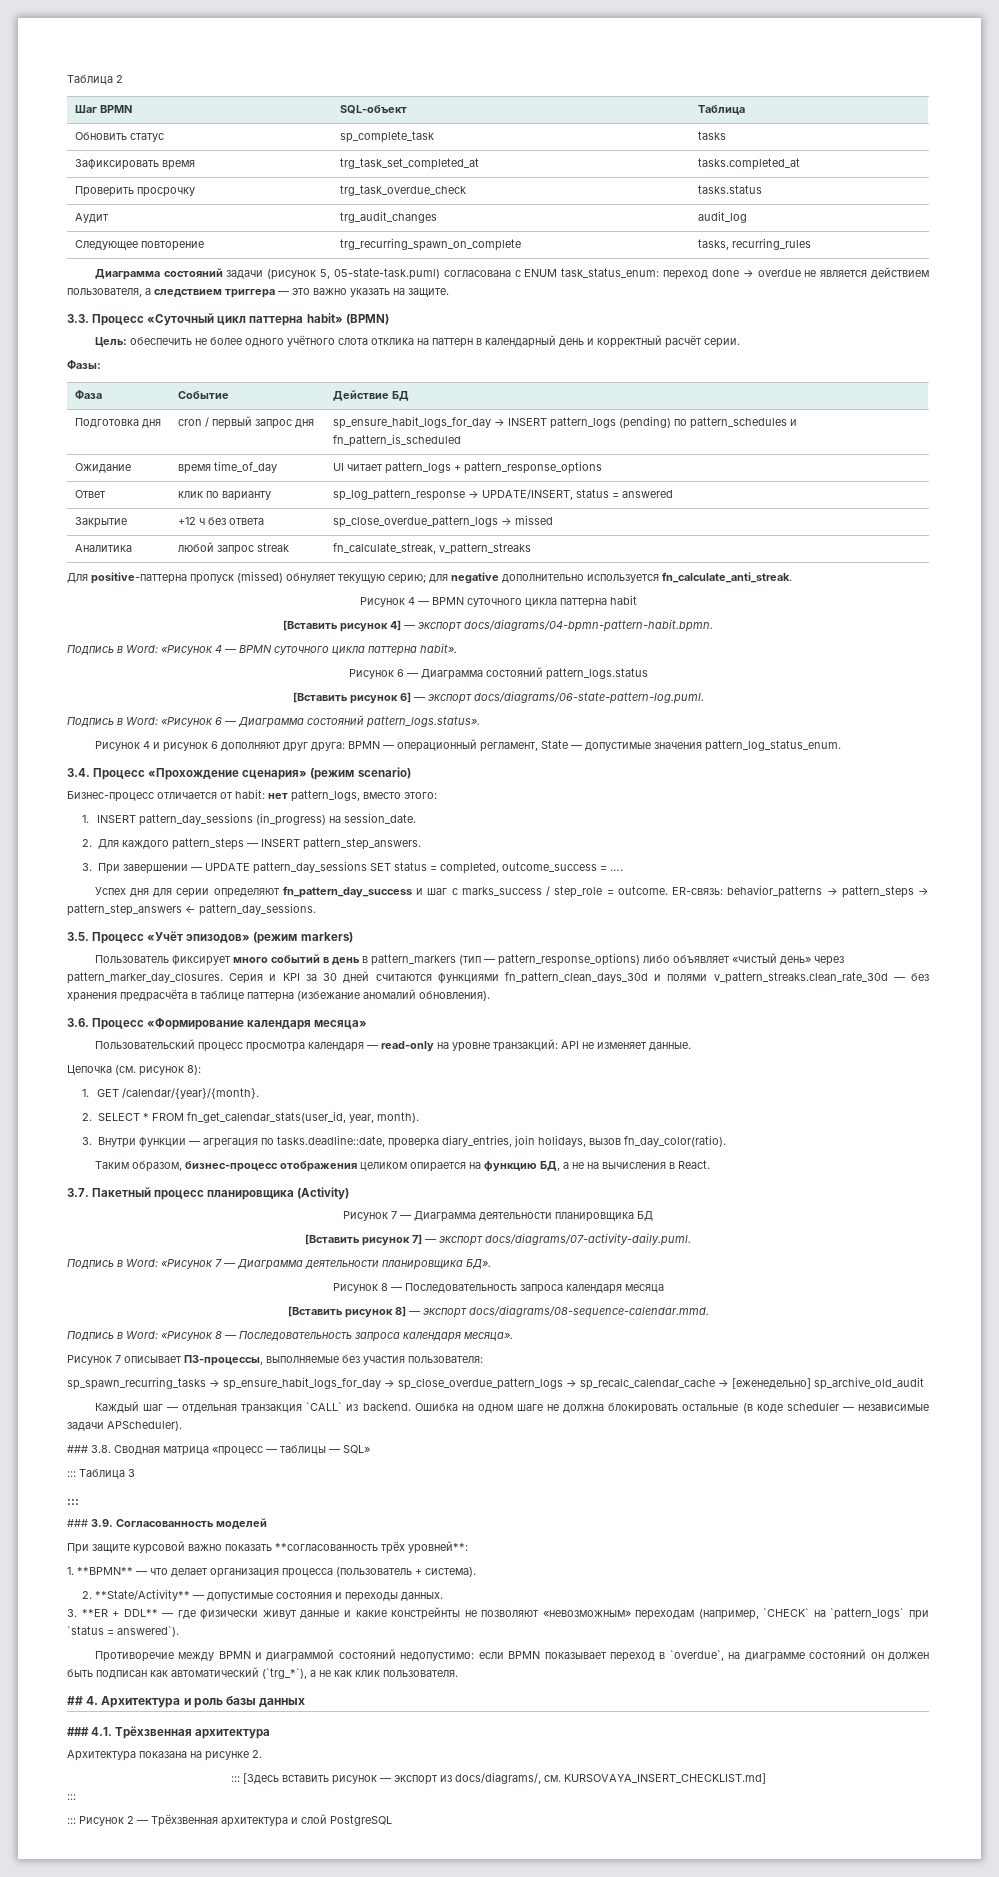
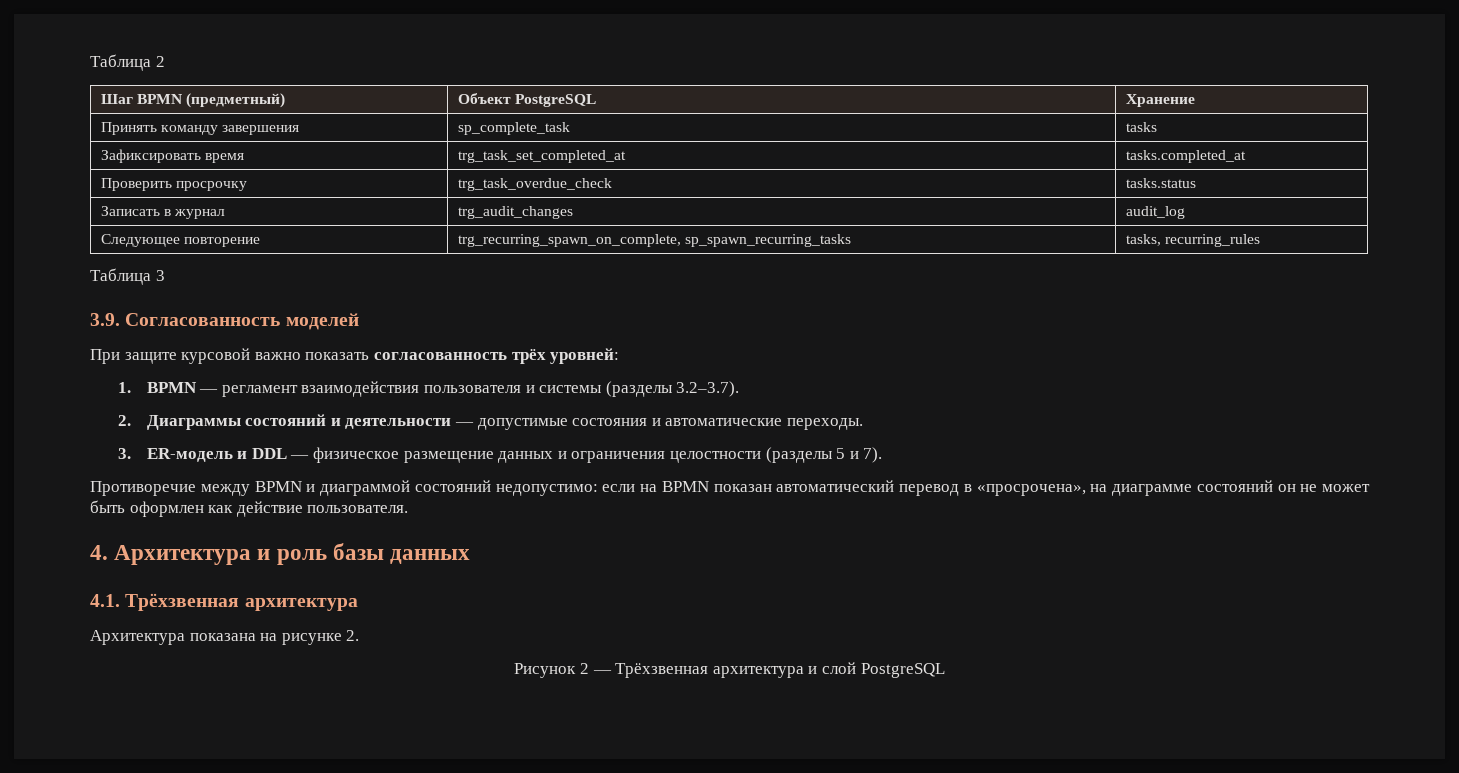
[340,105,408,114] [698,105,746,115] [75,132,165,142] | SQL-объект | Таблица // Обновить статус -> [185,93,285,108] [457,93,596,107] [1125,94,1195,107] [100,122,299,135] (предметный) | Объект PostgreSQL | Хранение // Принять команду завершения
[75,213,110,223] Аудит -> [100,206,225,219] Записать в журнал
[340,238,522,251] trg_recurring_spawn_on_complete -> [457,234,851,247] trg_recurring_spawn_on_complete, sp_spawn_recurring_tasks
[94,267,929,280] [67,288,449,298] [67,313,389,326] [94,335,740,348] [67,360,101,369] [75,390,103,399] [178,391,230,399] [333,390,410,401] [75,418,162,428] [178,416,315,429] [333,416,798,429] [333,434,462,447] [75,463,132,473] [178,461,278,474] [333,461,603,474] [75,490,107,498] [178,491,272,501] [333,489,674,501] [75,517,128,528] [178,517,265,525] [333,515,554,528] [75,544,133,552] [178,542,290,555] [333,543,532,555] [67,571,792,584] [359,595,637,608] [283,619,713,632] [67,643,457,656] [348,667,648,680] [292,691,704,704] [67,715,480,728] [94,739,841,752] [67,767,411,780] [67,789,437,802] [82,813,417,826] [82,838,421,850] [82,861,623,874] [94,885,930,898] [67,903,316,916] [67,931,353,944] [94,953,844,966] [67,971,929,984] [67,989,490,1002] [67,1018,368,1030] [94,1039,691,1052] [67,1065,201,1076] [82,1088,260,1099] [82,1111,419,1123] [82,1135,726,1148] [94,1160,710,1172] [67,1187,350,1200] [343,1211,653,1222] [305,1233,691,1246] [67,1259,491,1270] [332,1283,664,1294] [287,1305,709,1318] [67,1331,513,1342] [67,1355,483,1366] [67,1377,924,1390] [94,1401,930,1414] [67,1421,182,1431] [67,1445,370,1456] [67,1471,76,1477] Диаграмма состояний задачи (рисунок 5, 05-state-task.puml) согласована с ENUM task_status_enum: переход done → overdue не является действием пользователя, а следствием триггера — это важно указать на защите. // 3.3. Процесс «Суточный цикл паттерна habit» (BPMN) // Цель: обеспечить не более одного учётного слота отклика на паттерн в календарный день и корректный расчёт серии. // Фазы: // Фаза | Событие | Действие БД // Подготовка дня | cron / первый запрос дня | sp_ensure_habit_logs_for_day → INSERT pattern_logs (pending) по pattern_schedules и fn_pattern_is_scheduled // Ожидание | время time_of_day | UI читает pattern_logs + pattern_response_options // Ответ | клик по варианту | sp_log_pattern_response → UPDATE/INSERT, status = answered // Закрытие | +12 ч без ответа | sp_close_overdue_pattern_logs → missed // Аналитика | любой запрос streak | fn_calculate_streak, v_pattern_streaks // Для positive-паттерна пропуск (missed) обнуляет текущую серию; для negative дополнительно используется fn_calculate_anti_streak. // Рисунок 4 — BPMN суточного цикла паттерна habit // [Вставить рисунок 4] — экспорт docs/diagrams/04-bpmn-pattern-habit.bpmn. // Подпись в Word: «Рисунок 4 — BPMN суточного цикла паттерна habit». // Рисунок 6 — Диаграмма состояний pattern_logs.status // [Вставить рисунок 6] — экспорт docs/diagrams/06-state-pattern-log.puml. // Подпись в Word: «Рисунок 6 — Диаграмма состояний pattern_logs.status». // Рисунок 4 и рисунок 6 дополняют друг друга: BPMN — операционный регламент, State — допустимые значения pattern_log_status_enum. // 3.4. Процесс «Прохождение сценария» (режим scenario) // Бизнес-процесс отличается от habit: нет pattern_logs, вместо этого: // 1. INSERT pattern_day_sessions (in_progress) на session_date. // 2. Для каждого pattern_steps — INSERT pattern_step_answers. // 3. При завершении — UPDATE pattern_day_sessions SET status = completed, outcome_success = …. // Успех дня для серии определяют fn_pattern_day_success и шаг с marks_success / step_role = outcome. ER-связь: behavior_patterns → pattern_steps → pattern_step_answers ← pattern_day_sessions. // 3.5. Процесс «Учёт эпизодов» (режим markers) // Пользователь фиксирует много событий в день в pattern_markers (тип — pattern_response_options) либо объявляет «чистый день» через pattern_marker_day_closures. Серия и KPI за 30 дней считаются функциями fn_pattern_clean_days_30d и полями v_pattern_streaks.clean_rate_30d — без хранения предрасчёта в таблице паттерна (избежание аномалий обновления). // 3.6. Процесс «Формирование календаря месяца» // Пользовательский процесс просмотра календаря — read-only на уровне транзакций: API не изменяет данные. // Цепочка (см. рисунок 8): // 1. GET /calendar/{year}/{month}. // 2. SELECT * FROM fn_get_calendar_stats(user_id, year, month). // 3. Внутри функции — агрегация по tasks.deadline::date, проверка diary_entries, join holidays, вызов fn_day_color(ratio). // Таким образом, бизнес-процесс отображения целиком опирается на функцию БД, а не на вычисления в React. // 3.7. Пакетный процесс планировщика (Activity) // Рисунок 7 — Диаграмма деятельности планировщика БД // [Вставить рисунок 7] — экспорт docs/diagrams/07-activity-daily.puml. // Подпись в Word: «Рисунок 7 — Диаграмма деятельности планировщика БД». // Рисунок 8 — Последовательность запроса календаря месяца // [Вставить рисунок 8] — экспорт docs/diagrams/08-sequence-calendar.mmd. // Подпись в Word: «Рисунок 8 — Последовательность запроса календаря месяца». // Рисунок 7 описывает П3-процессы, выполняемые без участия пользователя: // sp_spawn_recurring_tasks → sp_ensure_habit_logs_for_day → sp_close_overdue_pattern_logs → sp_recalc_calendar_cache → [еженедельно] sp_archive_old_audit // Каждый шаг — отдельная транзакция `CALL` из backend. Ошибка на одном шаге не должна блокировать остальные (в коде scheduler — независимые задачи APScheduler). // ### 3.8. Сводная матрица «процесс — таблицы — SQL» // ::: -> (1260, 240) none
[67,1499,79,1505] [67,1519,88,1527] ::: // ### -> (165, 275) none
[275,1541,468,1554] [67,1567,476,1578] [82,1589,191,1601] **согласованность трёх уровней**: // 1. **BPMN** — что делает организация процесса (пользователь + система). // 2. **State/Activity** -> [373,348,620,364] [118,381,740,397] [118,414,452,430] согласованность трёх уровней: // 1. BPMN — регламент взаимодействия пользователя и системы (разделы 3.2–3.7). // 2. Диаграммы состояний и деятельности
[345,1592,444,1602] [67,1607,929,1620] [67,1626,179,1637] переходы данных. // 3. **ER + DDL** — где физически живут данные и какие констрейнты не позволяют «невозможным» переходам (например, `CHECK` на `pattern_logs` при `status = answered`). -> [665,418,863,430] [118,447,883,463] автоматические переходы. // 3. ER-модель и DDL — физическое размещение данных и ограничения целостности (разделы 5 и 7).
[508,1649,930,1662] [67,1667,380,1679] BPMN показывает переход в `overdue`, на диаграмме состояний он должен быть подписан как автоматический (`trg_*`), а не как клик -> [640,480,1370,496] [90,500,303,517] на BPMN показан автоматический перевод в «просрочена», на диаграмме состояний он не может быть оформлен как действие
[67,1696,83,1705] ## -> (409, 509) none
[67,1727,89,1736] ### -> (471, 556) none
[230,1772,766,1785] [67,1794,76,1800] [67,1818,76,1824] ::: [Здесь вставить рисунок — экспорт из docs/diagrams/, см. KURSOVAYA_INSERT_CHECKLIST.md] // ::: // ::: -> (360, 635) none

